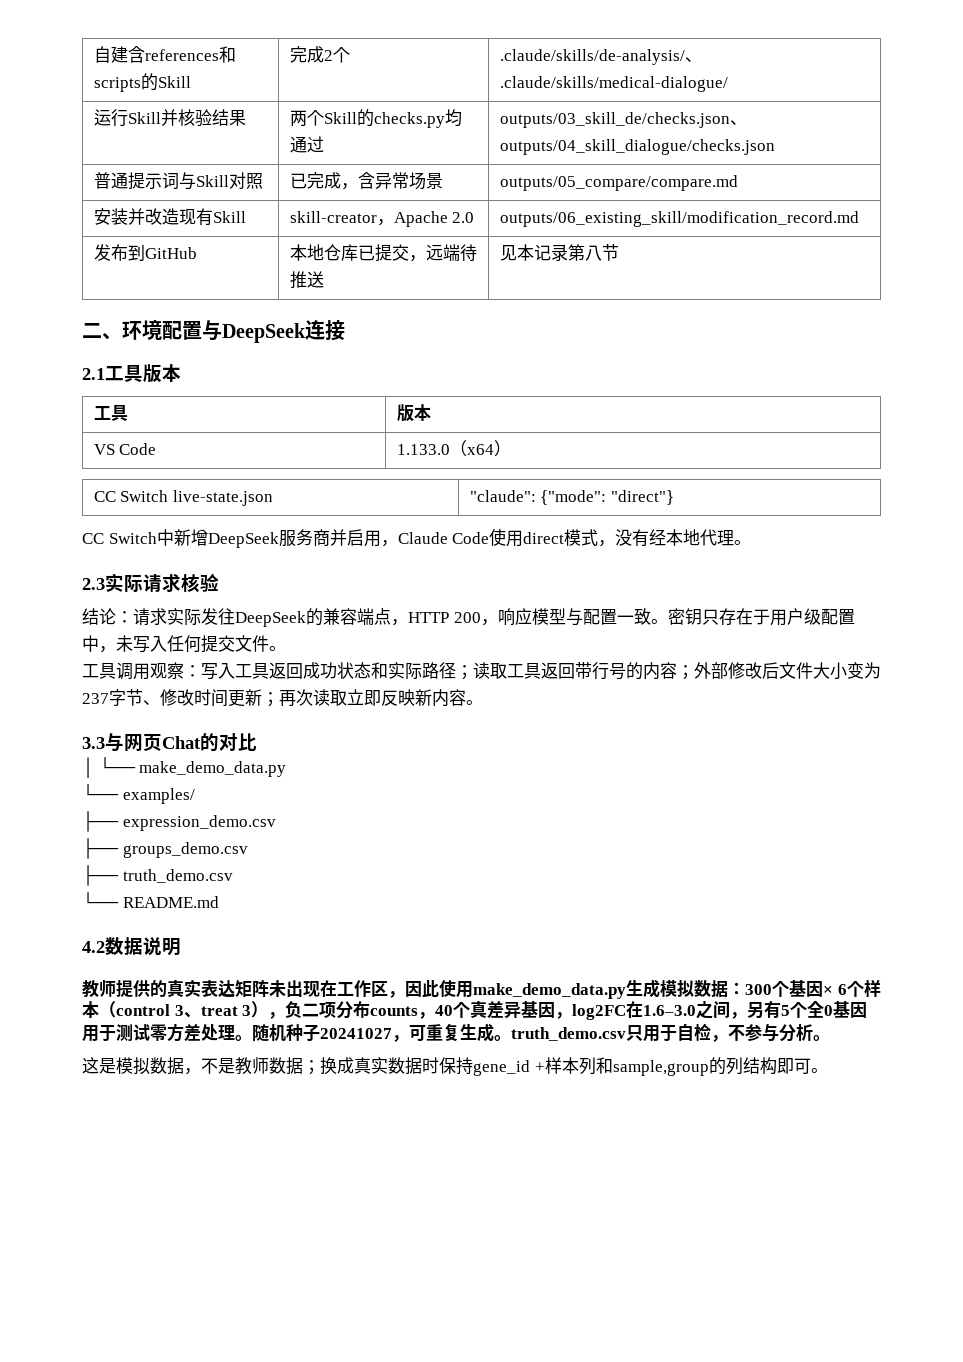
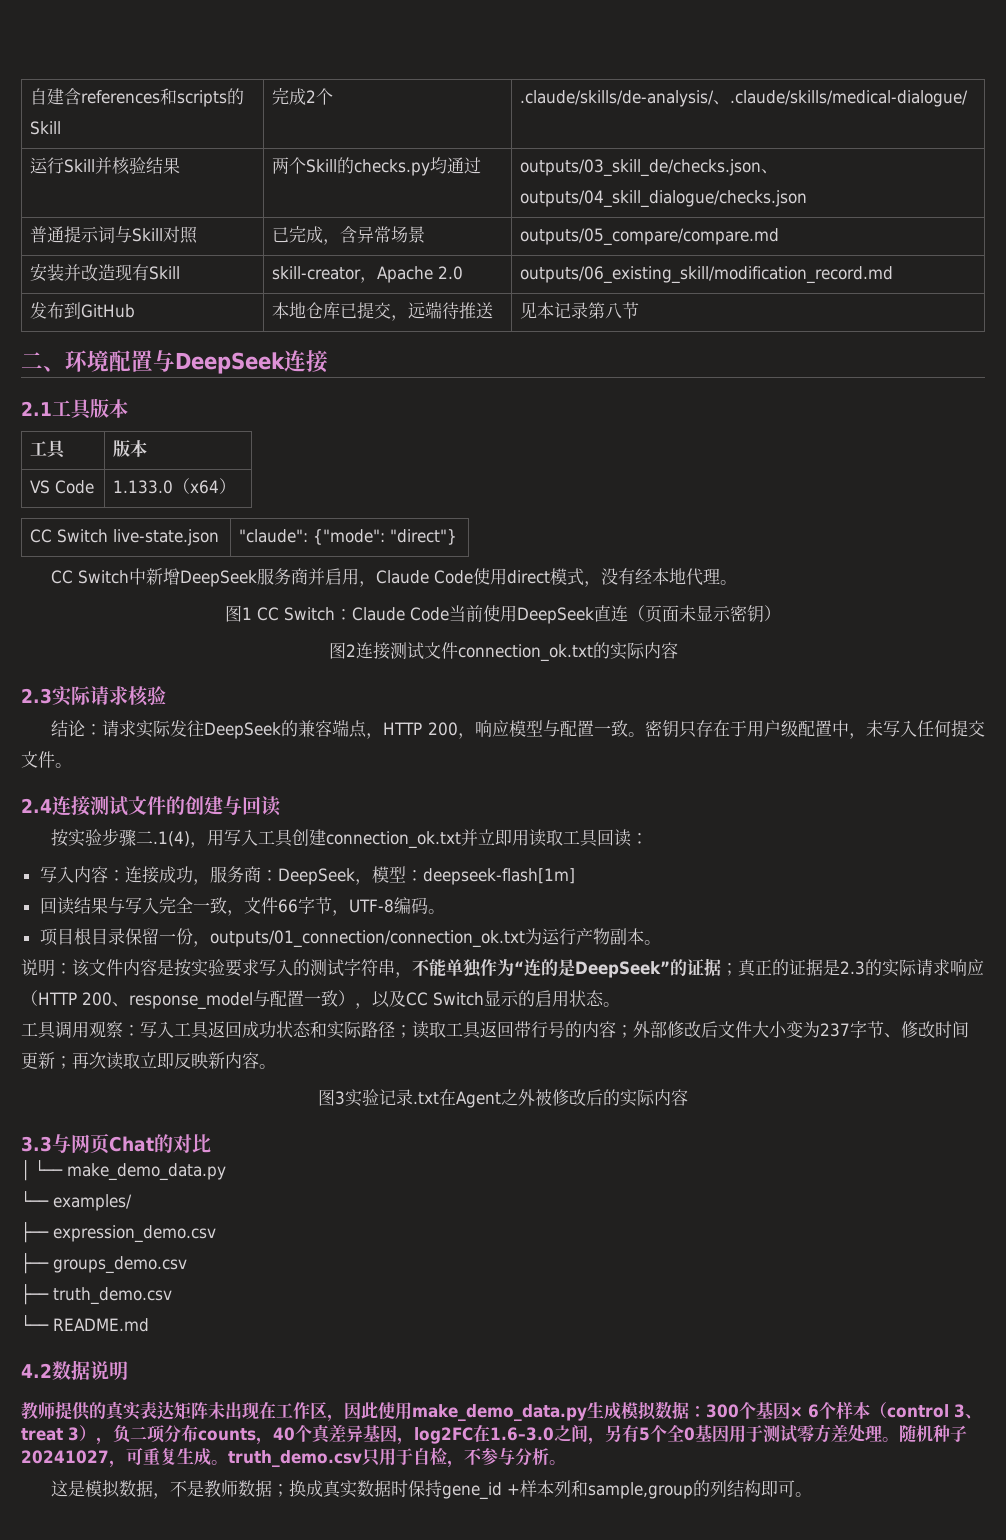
(752, 542) none -> [225,605,781,624] [328,642,678,662] // 图1 CC Switch：Claude Code当前使用DeepSeek直连（页面未显示密钥） // 图2连接测试文件connection_ok.txt的实际内容
(286, 648) none -> [21,795,281,816] [50,828,648,849] [39,866,575,885] [39,897,445,916] [39,928,661,948] [21,958,984,978] [21,990,620,1010] // 2.4连接测试文件的创建与回读 // 按实验步骤二.1(4)，用写入工具创建connection_ok.txt并立即用读取工具回读： // 写入内容：连接成功，服务商：DeepSeek，模型：deepseek-flash[1m] // 回读结果与写入完全一致，文件66字节，UTF-8编码。 // 项目根目录保留一份，outputs/01_connection/connection_ok.txt为运行产物副本。 // 说明：该文件内容是按实验要求写入的测试字符串，不能单独作为“连的是DeepSeek”的证据；真正的证据是2.3的实际请求响应（HTTP 200、response_model与配置一致），以及CC Switch显示的启用状态。
(483, 702) none -> [318,1089,688,1108] // 图3实验记录.txt在Agent之外被修改后的实际内容

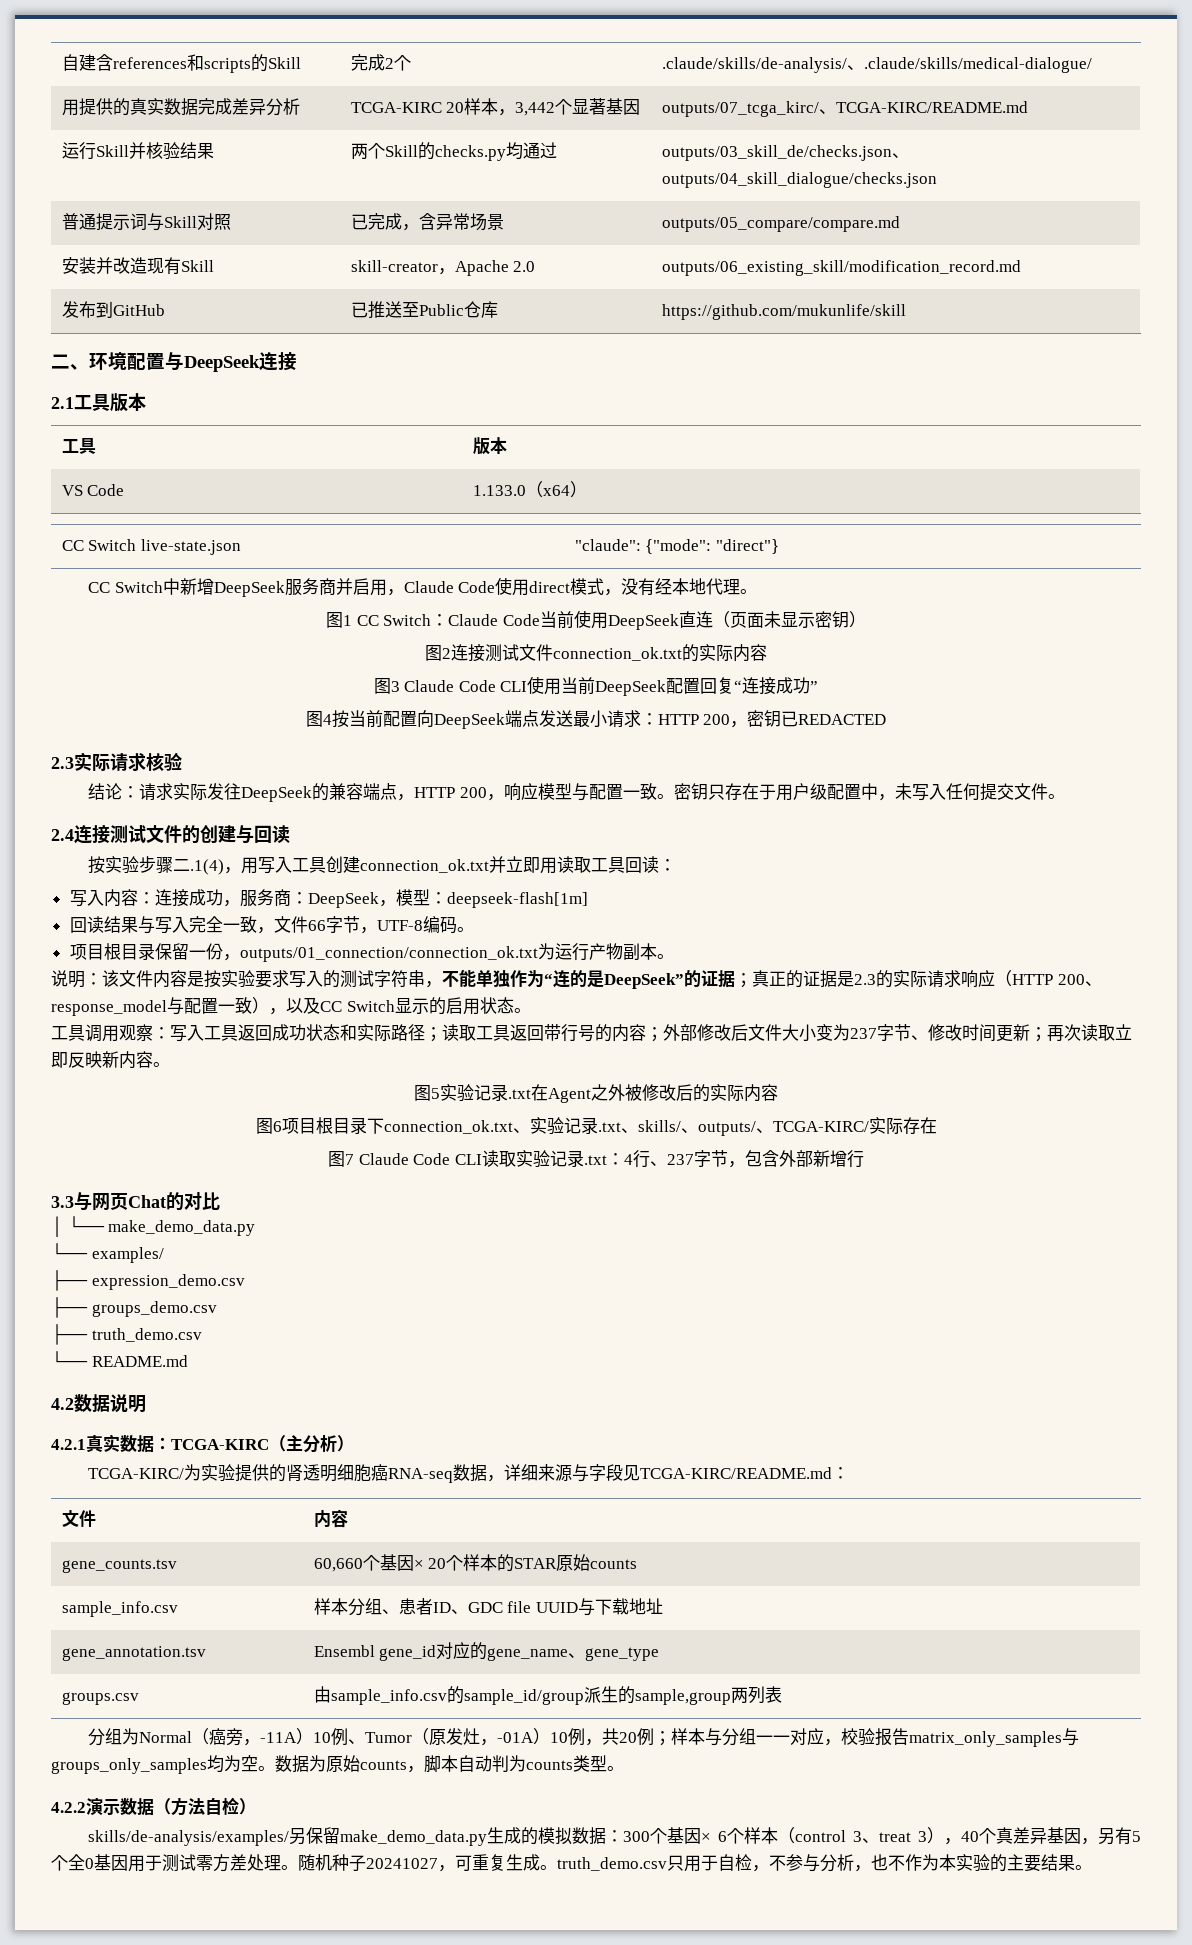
(968, 98) none -> [61,98,300,116] [350,98,641,116] [661,101,1028,117] // 用提供的真实数据完成差异分析 | TCGA-KIRC 20样本，3,442个显著基因 | outputs/07_tcga_kirc/、TCGA-KIRC/README.md
[271,301,493,321] [519,302,639,319] 本地仓库已提交，远端待推送 | 见本记录第八节 -> [350,301,498,319] [661,304,906,320] 已推送至Public仓库 | https://github.com/mukunlife/skill
(678, 650) none -> [373,676,819,696] [305,710,887,729] // 图3 Claude Code CLI使用当前DeepSeek配置回复“连接成功” // 图4按当前配置向DeepSeek端点发送最小请求：HTTP 200，密钥已REDACTED
[335,1091,345,1105] 3 -> [431,1088,440,1099] 5
(688, 1097) none -> [255,1117,937,1136] [328,1150,864,1168] // 图6项目根目录下connection_ok.txt、实验记录.txt、skills/、outputs/、TCGA-KIRC/实际存在 // 图7 Claude Code CLI读取实验记录.txt：4行、237字节，包含外部新增行
[21,1401,412,1422] 教师提供的真实表达矩阵未出现在工作区，因此使用 -> [51,1434,354,1453] [87,1464,849,1483] [61,1510,96,1528] [313,1509,348,1528] [61,1559,177,1573] [313,1554,638,1572] [61,1601,178,1617] [313,1598,663,1616] [61,1646,206,1661] [313,1642,660,1661] [61,1692,139,1705] [313,1686,782,1705] [87,1728,1079,1747] [51,1755,624,1774] [51,1797,256,1816] [87,1827,340,1846] 4.2.1真实数据：TCGA-KIRC（主分析） // TCGA-KIRC/为实验提供的肾透明细胞癌RNA-seq数据，详细来源与字段见TCGA-KIRC/README.md： // 文件 | 内容 // gene_counts.tsv | 60,660个基因× 20个样本的STAR原始counts // sample_info.csv | 样本分组、患者ID、GDC file UUID与下载地址 // gene_annotation.tsv | Ensembl gene_id对应的gene_name、gene_type // groups.csv | 由sample_info.csv的sample_id/group派生的sample,group两列表 // 分组为Normal（癌旁，-11A）10例、Tumor（原发灶，-01A）10例，共20例；样本与分组一一对应，校验报告matrix_only_samples与groups_only_samples均为空。数据为原始counts，脚本自动判为counts类型。 // 4.2.2演示数据（方法自检） // skills/de-analysis/examples/另保留
(621, 1411) none -> [520,1827,538,1845] 的
[113,1424,273,1445] 负二项分布counts， -> (961, 1841) none
[414,1424,605,1445] log2FC在1.6–3.0之间， -> (1098, 1841) none
[549,1460,566,1465] [50,1479,795,1500] 。 // 这是模拟数据，不是教师数据；换成真实数据时保持gene_id +样本列和sample,group的列结构即可 -> [854,1854,1075,1872] ，也不作为本实验的主要结果

